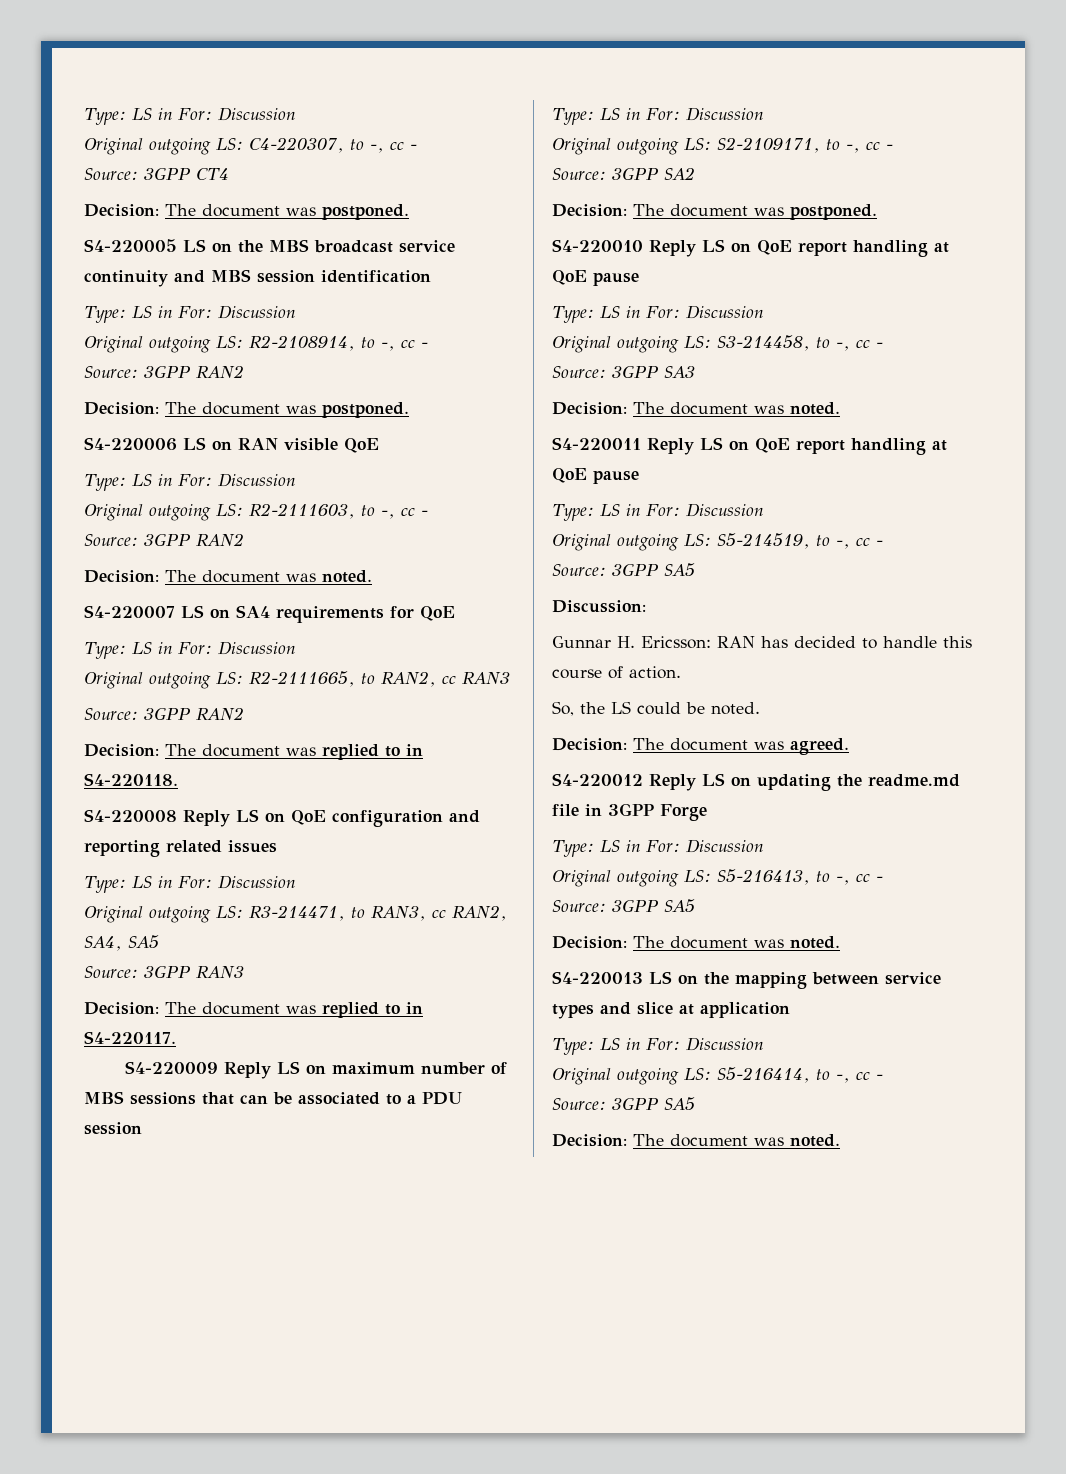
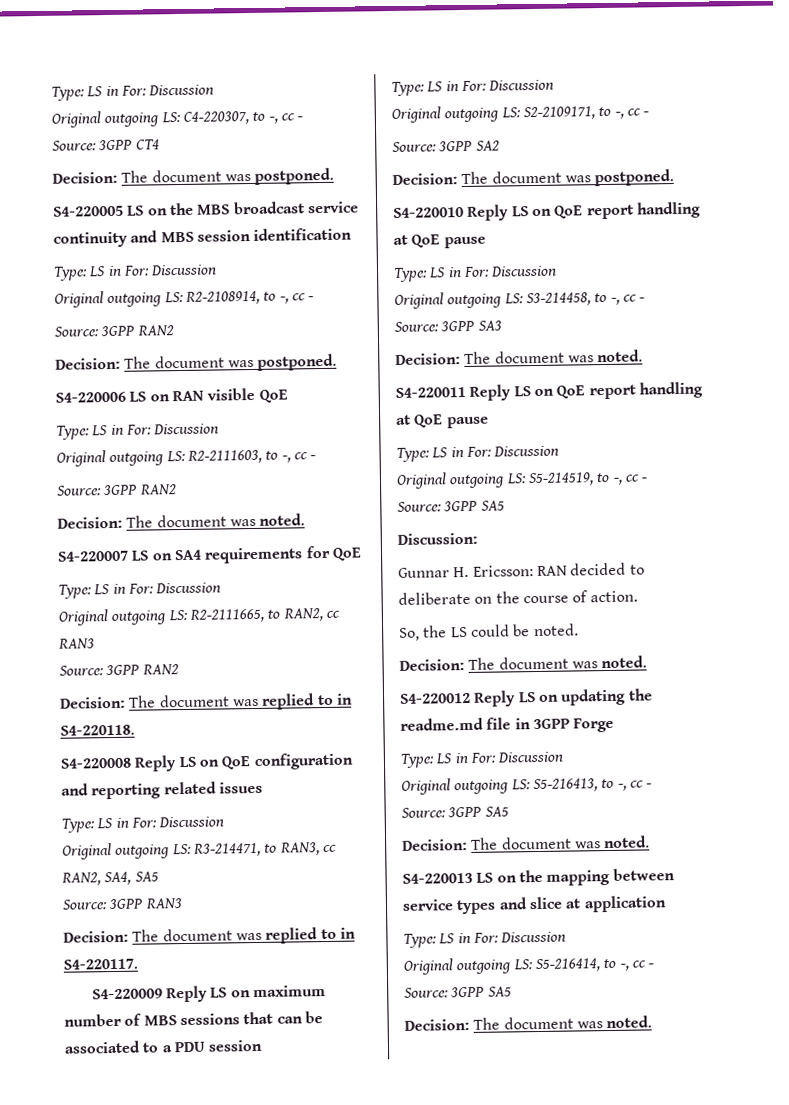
[761,636,788,648] has -> (568, 570) none
[883,636,972,648] handle this -> [398,591,520,605] deliberate on the
[790,738,849,755] agreed. -> [601,655,648,669] noted.

